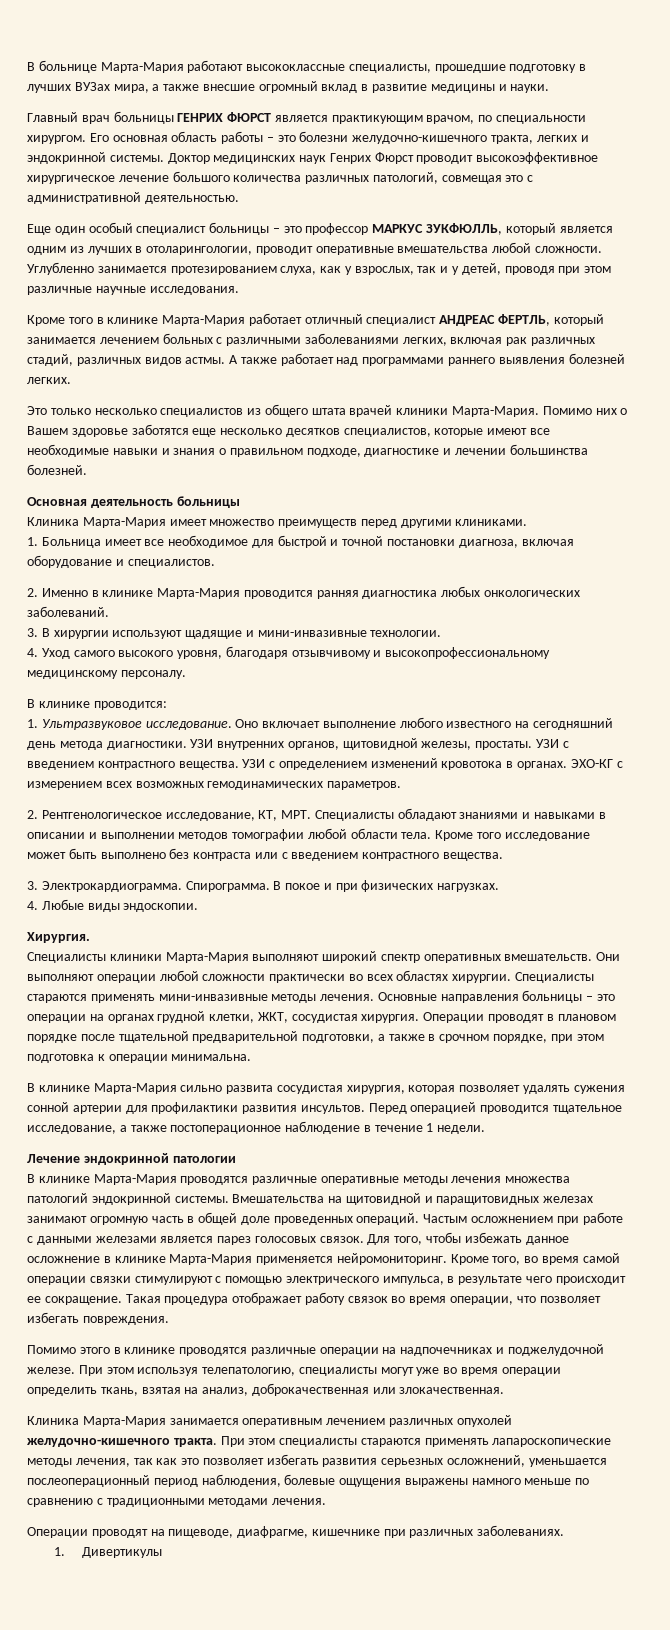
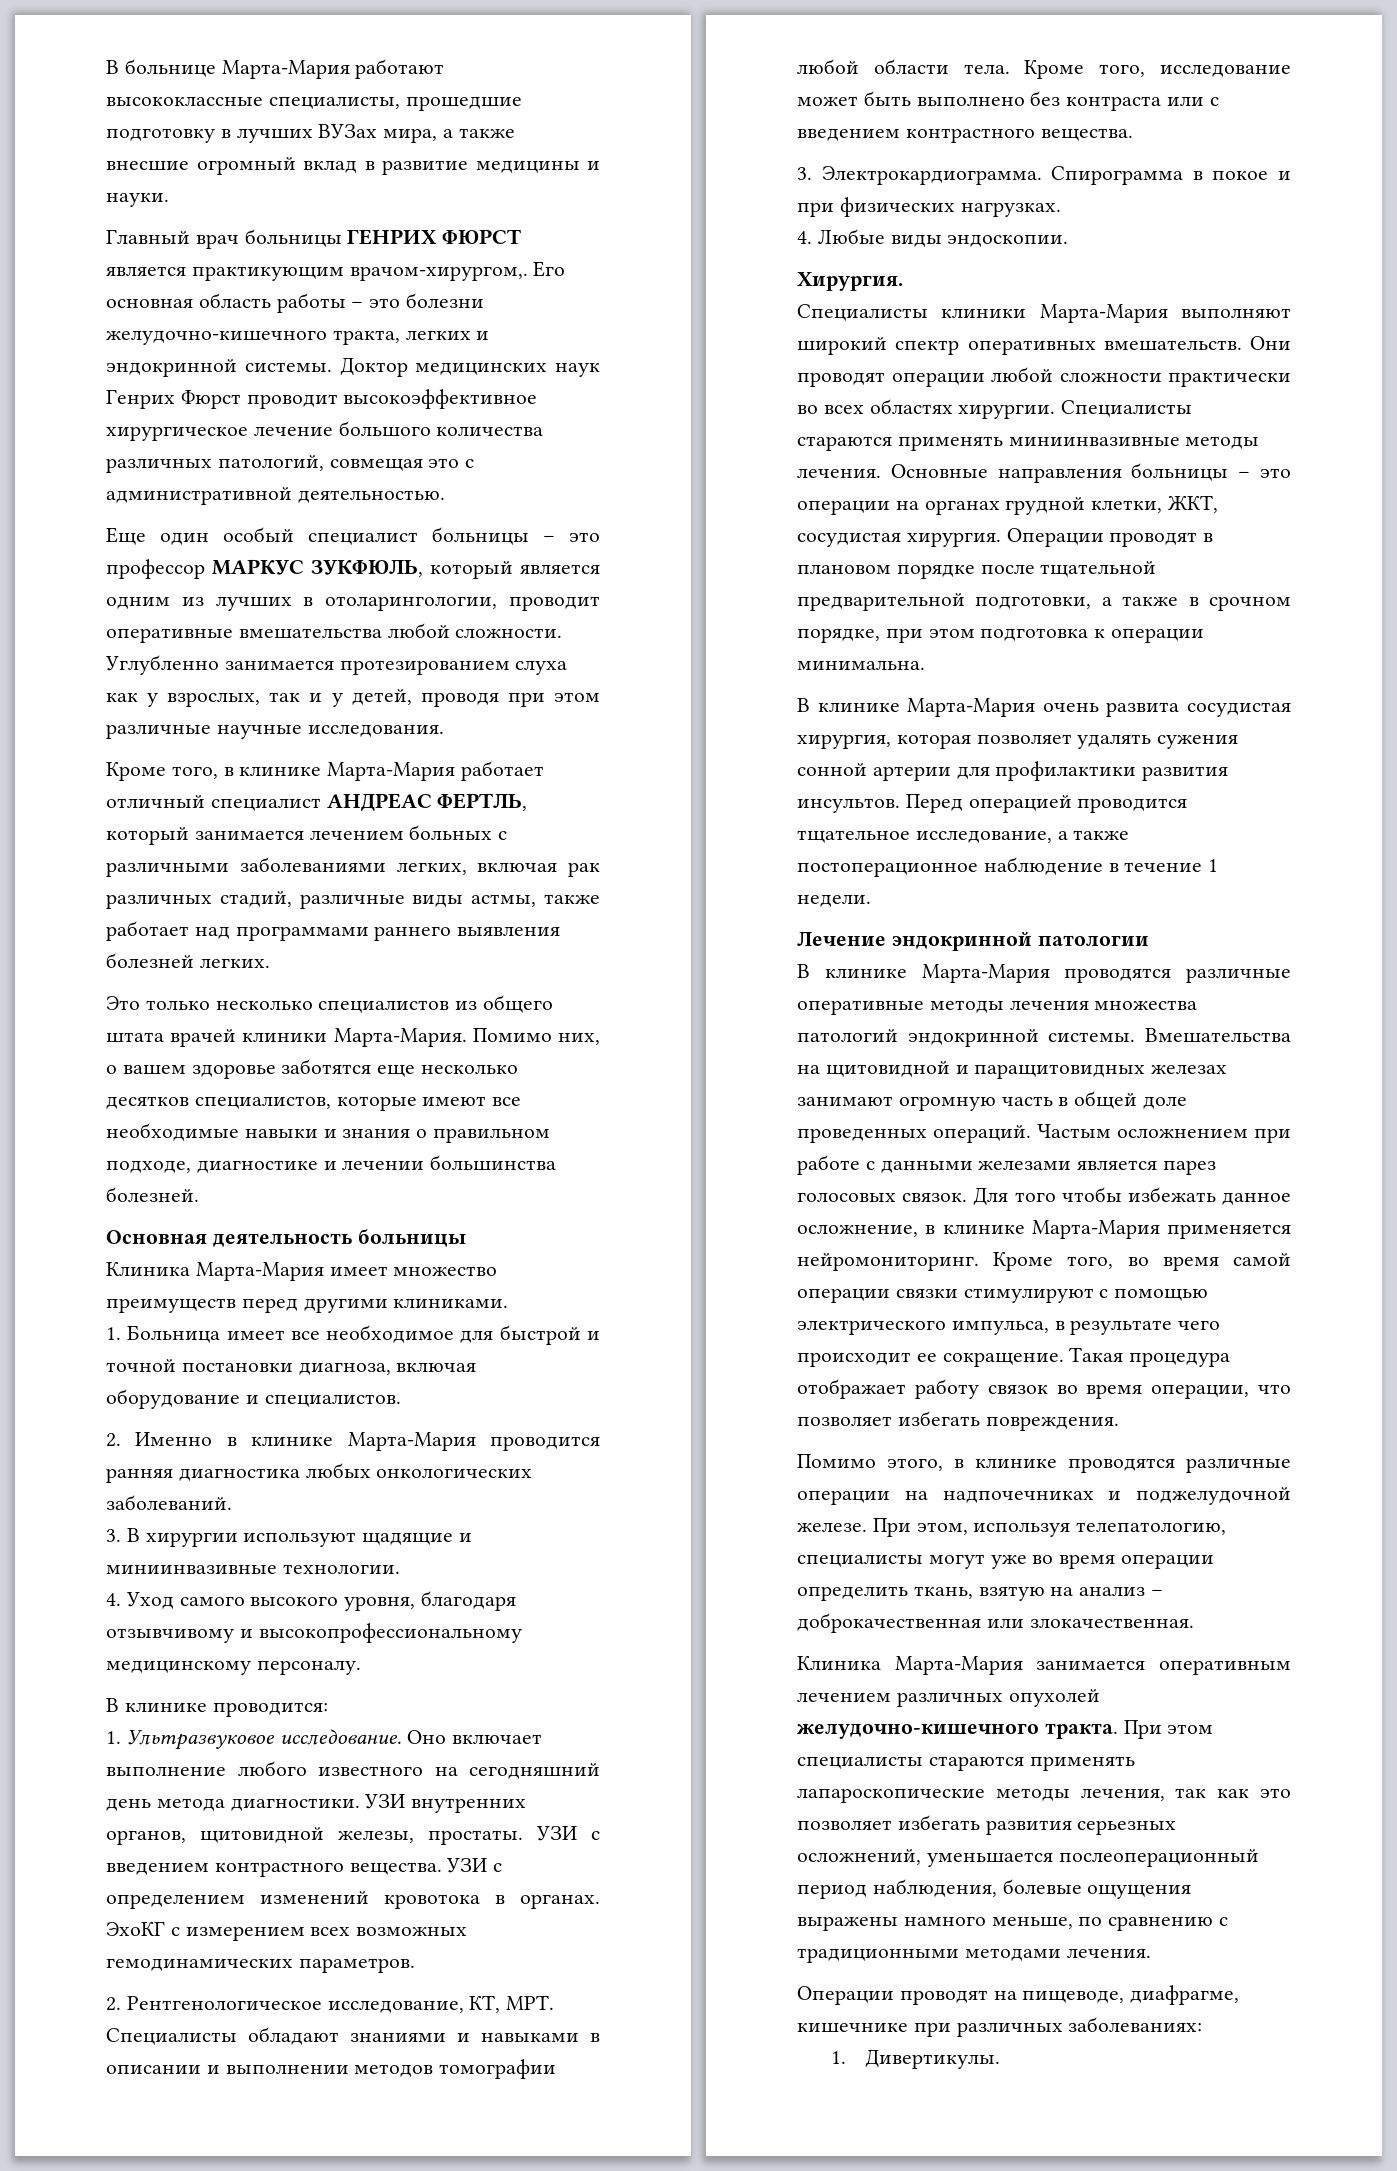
[426,115,587,124] [27,135,86,144] врачом, по специальности хирургом. -> [349,266,528,281] врачом-хирургом,.
[426,223,503,235] ЗУКФЮЛЛЬ, -> [311,559,423,577] ЗУКФЮЛЬ,
[280,266,317,275] слуха, -> [515,660,568,675] слуха
[68,317,93,324] того -> [171,766,218,779] того,
[76,355,239,366] различных видов астмы. А -> [299,894,537,909] различные виды астмы,
[595,408,628,415] [27,426,68,435] них о Вашем -> [558,1033,600,1045] [106,1065,186,1075] них, о вашем
[257,630,367,637] мини-инвазивные -> [106,1565,277,1574] миниинвазивные
[570,759,613,768] ЭХО-КГ -> [106,1921,165,1936] ЭхоКГ
[477,832,502,839] того -> [1099,64,1146,77] того,
[185,881,282,892] Спирограмма. В -> [1051,166,1203,185] Спирограмма в
[27,974,94,981] выполняют -> [797,372,885,387] проводят
[158,994,268,1001] мини-инвазивные -> [1008,437,1180,446] миниинвазивные
[180,1085,223,1092] сильно -> [1042,703,1099,712] очень
[394,1236,423,1245] того, -> [1014,1192,1056,1202] того
[27,1256,100,1263] осложнение -> [797,1224,918,1237] осложнение,
[79,1347,110,1354] этого -> [887,1458,943,1471] этого,
[106,1367,134,1374] этом -> [916,1522,968,1535] этом,
[141,1387,249,1396] взятая на анализ, -> [978,1586,1164,1601] взятую на анализ –
[524,1478,572,1485] меньше -> [991,1917,1073,1929] меньше,
[477,1525,565,1536] [54,1547,162,1558] заболеваниях. // 1. Дивертикулы -> [1068,2017,1203,2032] [831,2049,1001,2069] заболеваниях: // 1. Дивертикулы.

